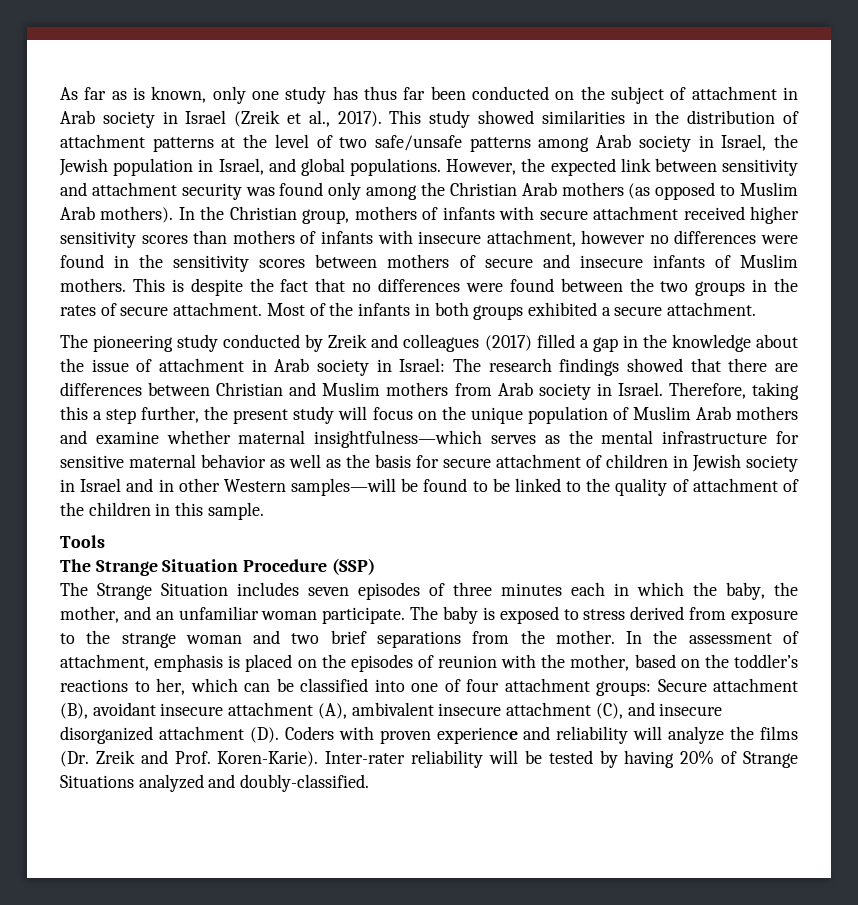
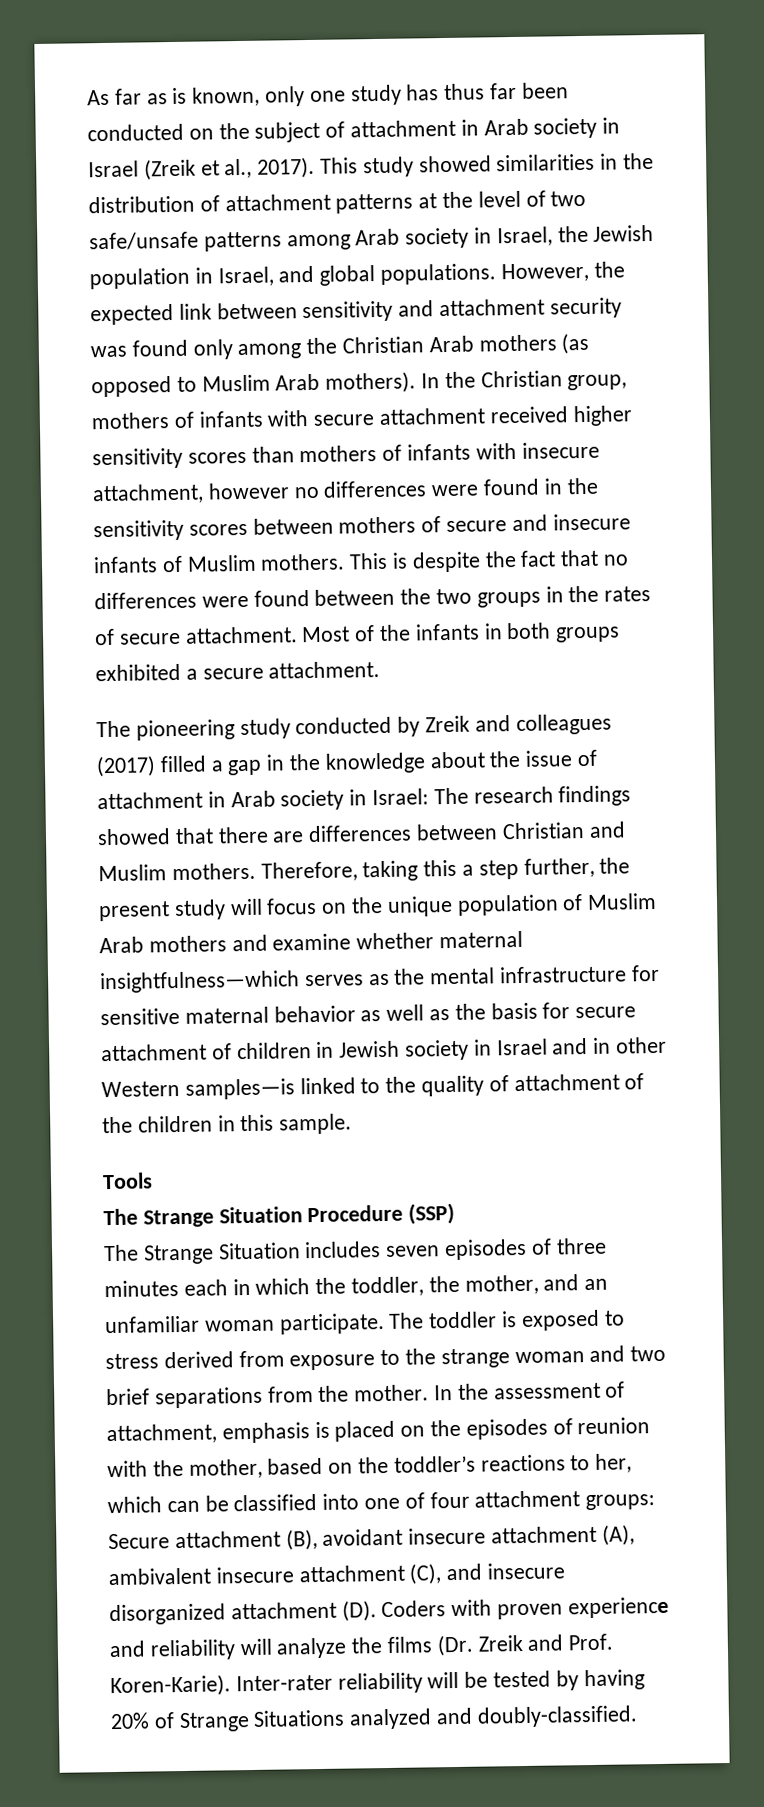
[386,382,663,400] mothers from Arab society in Israel. -> [171,862,256,881] mothers.
[291,478,510,496] samples—will be found to be -> [184,1078,295,1100] samples—is
[726,582,765,600] baby, -> [351,1276,425,1297] toddler,
[442,606,478,624] baby -> [428,1311,498,1329] toddler

